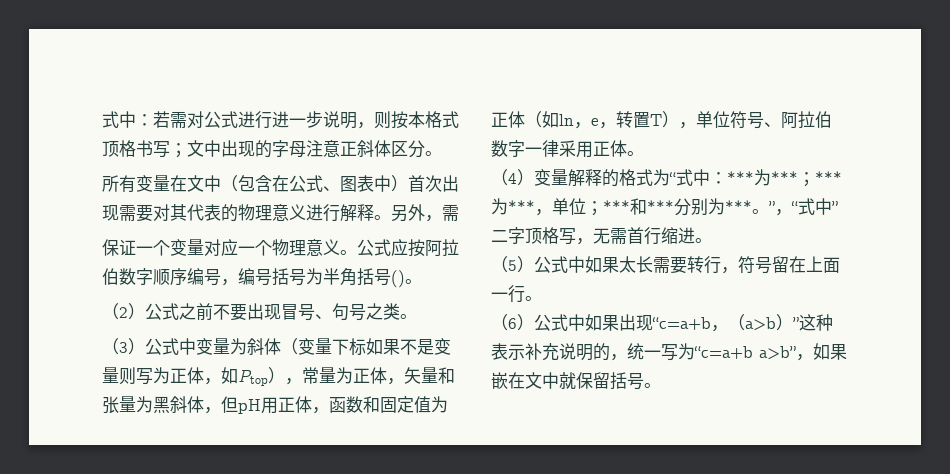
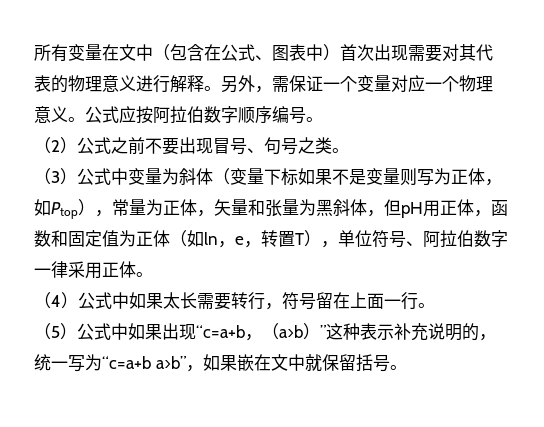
[102,111,459,129] [102,140,442,158] 式中：若需对公式进行进一步说明，则按本格式顶格书写；文中出现的字母注意正斜体区分。 // -> (34, 52) none
(459, 212) // -> (289, 83) none
[221,268,405,288] ，编号括号为半角括号() -> (306, 115) none
[534,169,842,187] [491,198,838,216] [491,227,712,245] [491,256,534,273] 变量解释的格式为“式中：***为***；***为***，单位；***和***分别为***。”，“式中”二字顶格写，无需首行缩进。 // （5） -> (78, 300) none
[508,318,517,329] 6 -> [51,326,60,338] 5

